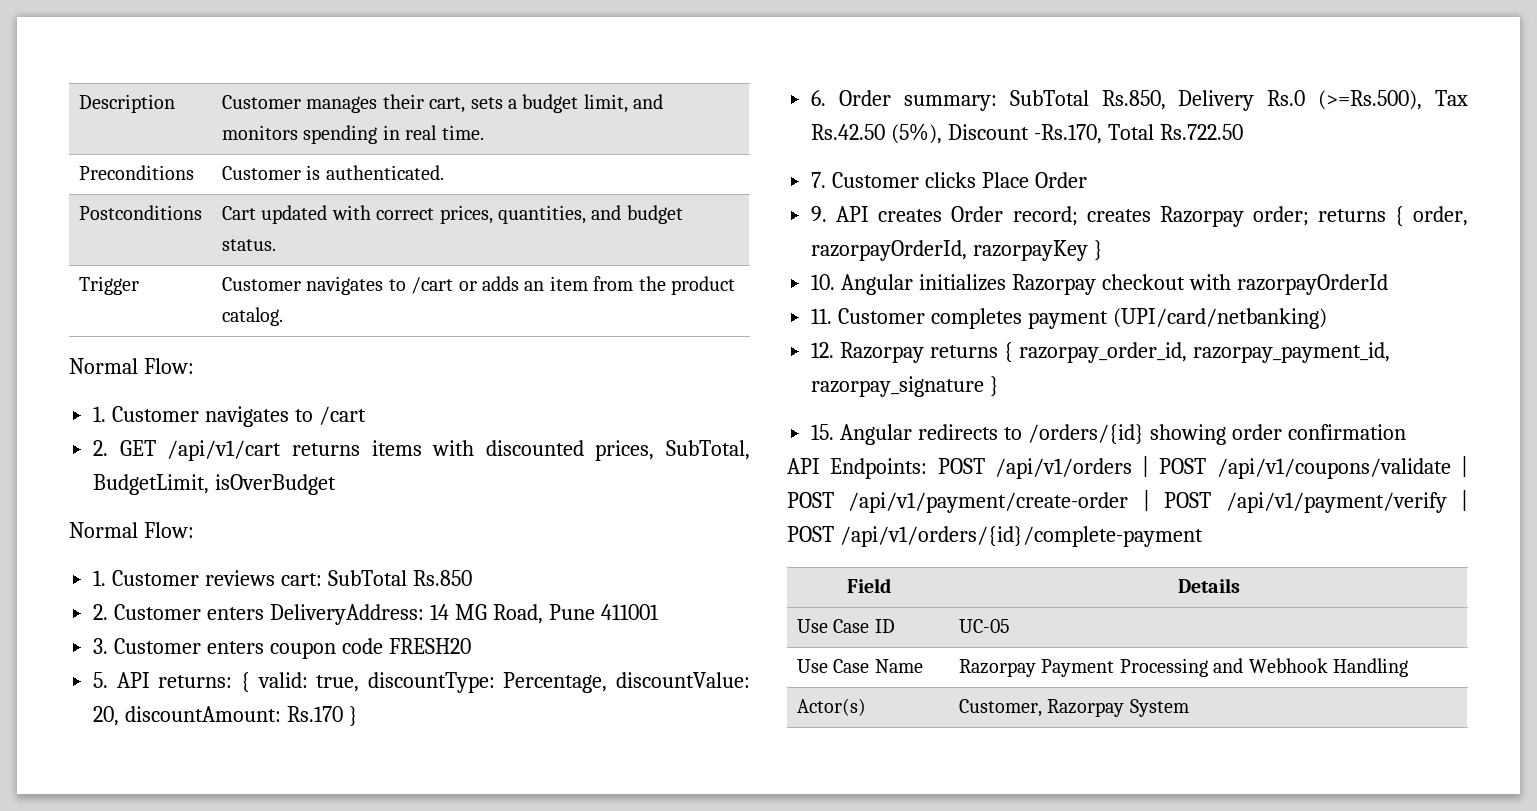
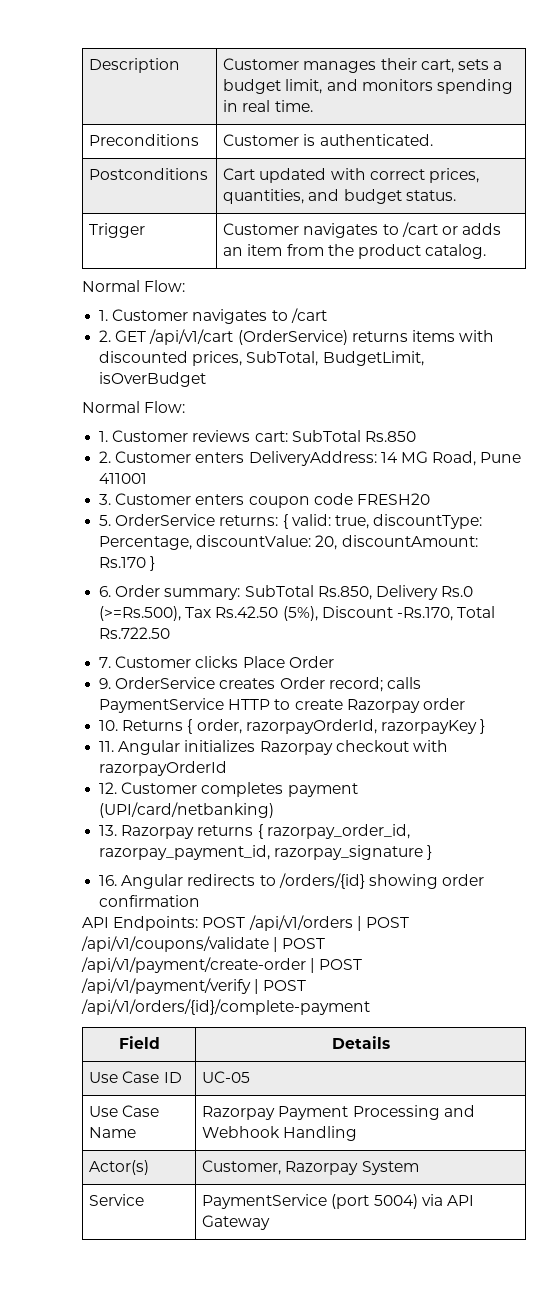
(282, 450) none -> [237,330,348,345] (OrderService)
[116,672,150,688] API -> [115,514,216,526] OrderService
[836,206,870,222] API -> [115,677,216,689] OrderService
[1086,206,1386,227] creates Razorpay order; returns -> [386,677,421,689] [99,698,465,713] [99,720,184,731] calls PaymentService HTTP to create Razorpay order // 10. Returns
[811,274,836,290] 10. -> [99,741,115,752] 11.
[811,308,833,324] 11. -> [99,782,118,794] 12.
[811,342,835,358] 12. -> [99,825,118,836] 13.
[811,424,835,440] 15. -> [99,875,118,886] 16.
(1189, 708) none -> [89,1194,145,1206] [202,1194,474,1209] [202,1215,271,1230] // Service | PaymentService (port 5004) via API Gateway

